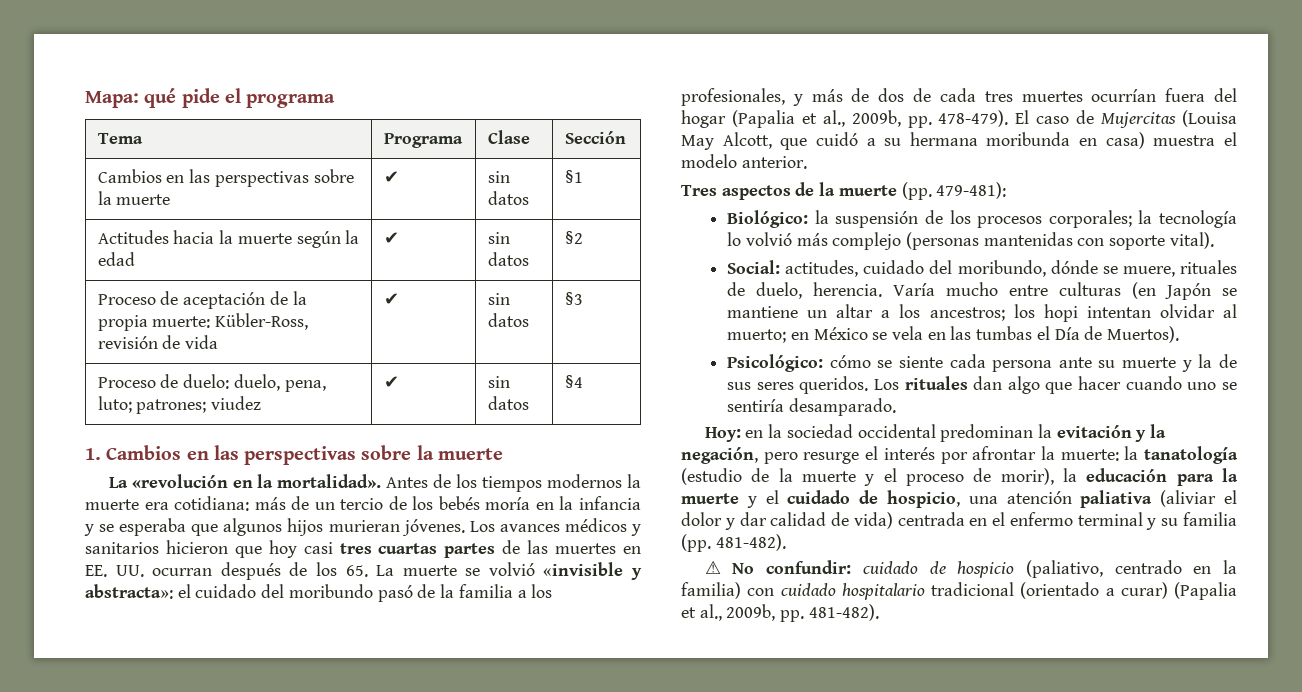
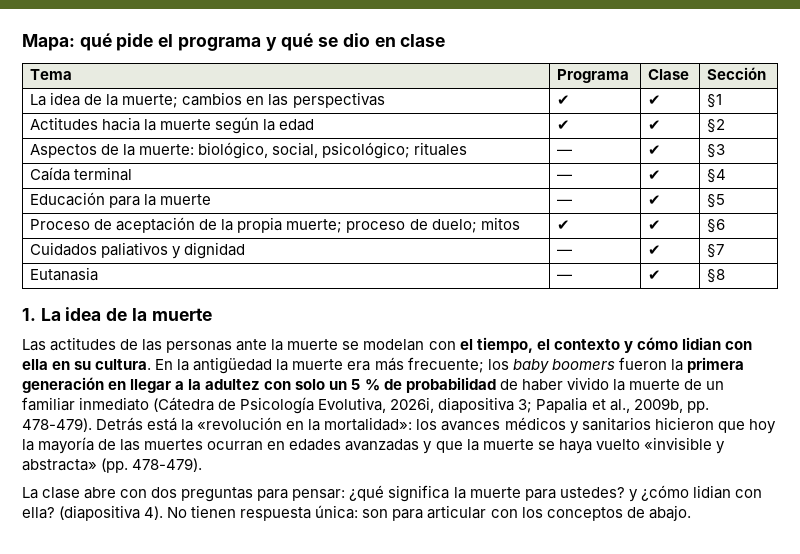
[97,133,143,144] [383,133,463,148] [487,130,530,144] [564,131,626,144] [97,169,354,187] [97,191,171,205] [383,171,399,183] [487,171,510,183] [487,191,529,205] // Tema | Programa | Clase | Sección // Cambios en las perspectivas sobre la muerte | ✔ | sin datos -> [265,33,446,51] [30,69,73,80] [557,69,630,83] [648,69,690,80] [707,67,767,80] [30,92,385,108] [557,95,571,105] [648,95,662,105] y qué se dio en clase // Tema | Programa | Clase | Sección // La idea de la muerte; cambios en las perspectivas | ✔ | ✔
[487,232,510,244] [487,252,529,266] sin datos -> [648,120,662,130] ✔
(583, 237) none -> [30,142,468,159] [557,149,573,155] [648,145,662,155] [707,144,726,158] [30,167,133,181] [557,174,573,180] [648,170,662,180] [707,169,727,183] [30,192,212,208] [557,199,573,205] [648,195,662,205] [707,194,726,208] // Aspectos de la muerte: biológico, social, psicológico; rituales | — | ✔ | §3 // Caída terminal | — | ✔ | §4 // Educación para la muerte | — | ✔ | §5
[152,313,309,330] [97,335,219,349] [383,293,399,305] [487,293,510,305] [487,313,529,327] [564,292,583,305] [97,374,326,392] [97,396,262,414] [383,376,399,388] [487,376,510,388] [487,396,529,410] [564,375,583,388] [85,445,503,465] [108,474,641,492] [85,496,642,511] [84,518,495,536] muerte: Kübler-Ross, revisión de vida | ✔ | sin datos | §3 // Proceso de duelo: duelo, pena, luto; patrones; viudez | ✔ | sin datos | §4 // 1. Cambios en las perspectivas sobre la muerte // La «revolución en la mortalidad». Antes de los tiempos modernos la muerte era cotidiana: más de un tercio de los bebés moría en la infancia y se esperaba que algunos hijos murieran jóvenes. Los -> [286,217,520,233] [557,220,571,230] [648,220,662,230] [707,219,726,233] [30,242,246,259] [557,249,573,255] [648,245,662,255] [707,244,725,258] [30,267,99,281] [557,274,573,280] [648,270,662,280] [707,269,726,283] [22,307,212,321] [22,337,752,353] [22,357,744,374] [22,377,724,393] [22,397,709,414] [22,417,438,432] muerte; proceso de duelo; mitos | ✔ | ✔ | §6 // Cuidados paliativos y dignidad | — | ✔ | §7 // Eutanasia | — | ✔ | §8 // 1. La idea de la muerte // Las actitudes de las personas ante la muerte se modelan con el tiempo, el contexto y cómo lidian con ella en su cultura. En la antigüedad la muerte era más frecuente; los baby boomers fueron la primera generación en llegar a la adultez con solo un 5 % de probabilidad de haber vivido la muerte de un familiar inmediato (Cátedra de Psicología Evolutiva, 2026i, diapositiva 3; Papalia et al., 2009b, pp. 478-479). Detrás está la «revolución en la mortalidad»: los
[303,540,642,558] [85,562,642,580] [85,584,553,602] [681,88,1237,106] [681,110,1237,128] [681,132,1237,150] [681,154,807,169] [681,182,1007,200] [727,210,1238,228] [727,232,1214,250] [727,260,1237,277] [727,282,1237,300] [727,304,1237,322] [727,326,1180,343] [727,354,1237,372] [727,376,1237,394] [727,398,896,416] [704,424,1167,442] [681,446,1238,464] [681,468,1238,486] [681,490,1237,508] [681,512,1237,530] [681,534,786,552] [704,560,1237,578] [681,582,1237,600] [681,604,879,622] casi tres cuartas partes de las muertes en EE. UU. ocurran después de los 65. La muerte se volvió «invisible y abstracta»: el cuidado del moribundo pasó de la familia a los profesionales, y más de dos de cada tres muertes ocurrían fuera del hogar (Papalia et al., 2009b, pp. 478-479). El caso de Mujercitas (Louisa May Alcott, que cuidó a su hermana moribunda en casa) muestra el modelo anterior. // Tres aspectos de la muerte (pp. 479-481): // Biológico: la suspensión de los procesos corporales; la tecnología lo volvió más complejo (personas mantenidas con soporte vital). // Social: actitudes, cuidado del moribundo, dónde se muere, rituales de duelo, herencia. Varía mucho entre culturas (en Japón se mantiene un altar a los ancestros; los hopi intentan olvidar al muerto; en México se vela en las tumbas el Día de Muertos). // Psicológico: cómo se siente cada persona ante su muerte y la de sus seres queridos. Los rituales dan algo que hacer cuando uno se sentiría desamparado. // Hoy: en la sociedad occidental predominan la evitación y la negación, pero resurge el interés por afrontar la muerte: la tanatología (estudio de la muerte y el proceso de morir), la educación para la muerte y el cuidado de hospicio, una atención paliativa (aliviar el dolor y dar calidad de vida) centrada en el enfermo terminal y su familia (pp. 481-482). // ⚠ No confundir: cuidado de hospicio (paliativo, centrado en la familia) con cuidado hospitalario tradicional (orientado a curar) (Papalia et al., 2009b, pp. 481-482). -> [22,437,725,454] [22,458,203,473] [22,485,762,502] [22,505,691,521] la mayoría de las muertes ocurran en edades avanzadas y que la muerte se haya vuelto «invisible y abstracta» (pp. 478-479). // La clase abre con dos preguntas para pensar: ¿qué significa la muerte para ustedes? y ¿cómo lidian con ella? (diapositiva 4). No tienen respuesta única: son para articular con los conceptos de abajo.

